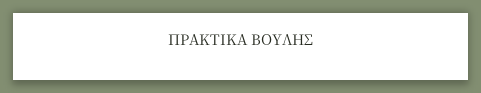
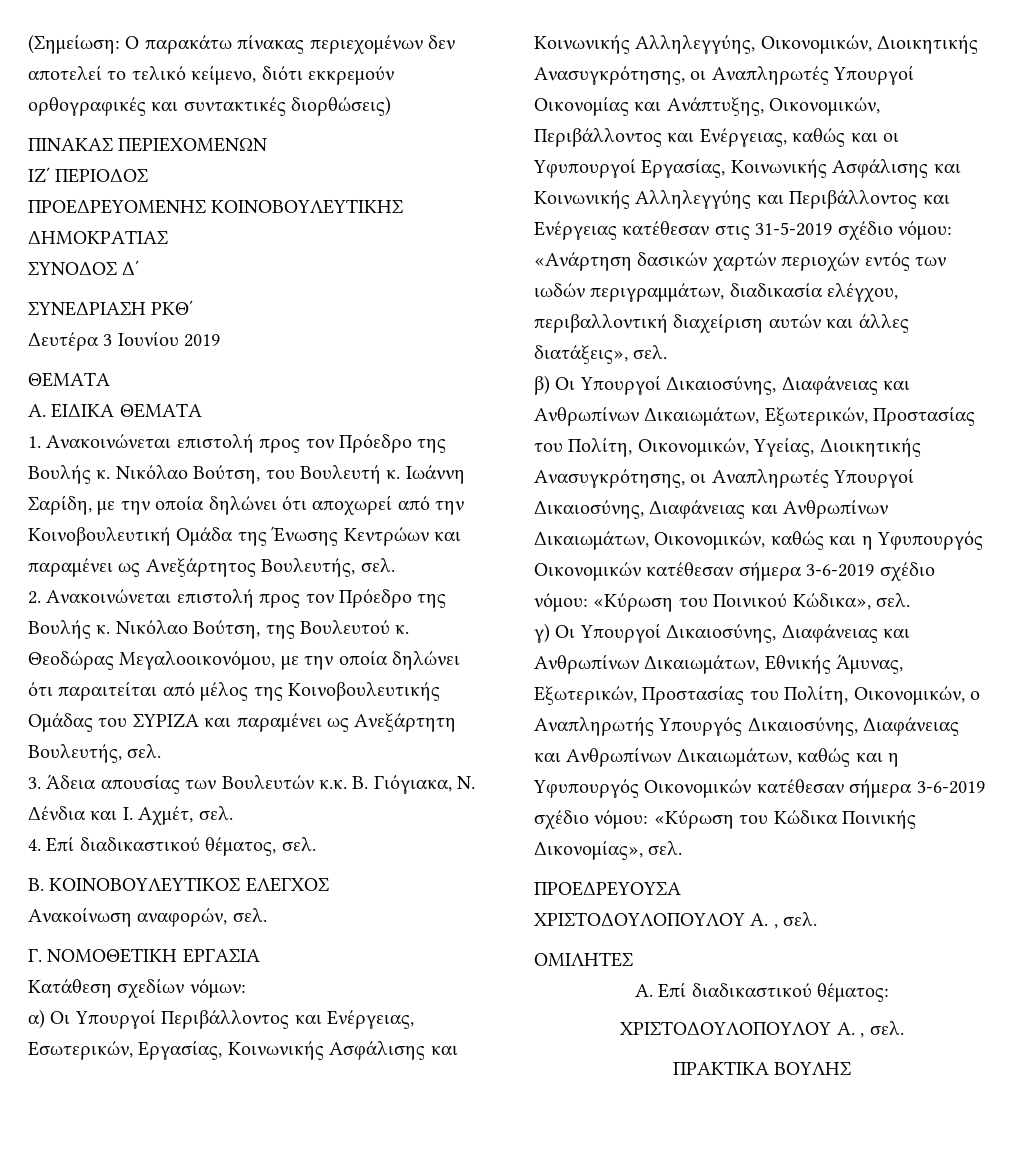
(168, 39) none -> [28,34,455,55] [28,65,394,85] [28,96,392,116] [28,137,268,152] [28,167,149,183] [28,199,404,214] [28,230,168,245] [28,260,140,276] [28,300,194,316] [28,331,221,351] [28,372,110,387] [28,403,202,418] [28,434,447,453] [28,465,465,484] [28,495,465,516] [28,526,461,546] [28,558,395,577] [28,589,447,608] [28,620,410,639] [28,650,460,670] [28,681,440,701] [28,713,457,732] [28,744,162,763] [28,774,476,794] [28,806,233,826] [28,836,316,856] [28,877,329,892] [28,907,267,927] [28,948,260,963] [28,978,246,999] [28,1009,414,1029] [28,1040,458,1060] [534,35,979,54] [534,65,915,85] [534,96,881,116] [534,128,899,147] [533,158,961,178] [534,190,950,209] [534,221,952,241] [534,252,946,272] [534,282,899,303] [534,313,909,334] [534,345,668,364] [534,375,910,395] [534,406,976,426] [534,437,921,457] [534,468,915,488] [534,499,889,519] [534,531,983,550] [534,562,935,582] [534,593,910,612] [534,623,910,643] [534,654,904,674] [534,685,980,705] [534,717,960,736] [534,747,899,767] [533,779,985,798] [534,810,916,830] [534,840,683,860] [534,881,681,896] [534,912,818,929] [534,952,633,967] [634,982,890,1002] [620,1021,904,1038] (Σημείωση: Ο παρακάτω πίνακας περιεχομένων δεν αποτελεί το τελικό κείμενο, διότι εκκρεμούν ορθογραφικές και συντακτικές διορθώσεις) // ΠΙΝΑΚΑΣ ΠΕΡΙΕΧΟΜΕΝΩΝ // ΙΖ΄ ΠΕΡΙΟΔΟΣ // ΠΡΟΕΔΡΕΥΟΜΕΝΗΣ ΚΟΙΝΟΒΟΥΛΕΥΤΙΚΗΣ ΔΗΜΟΚΡΑΤΙΑΣ // ΣΥΝΟΔΟΣ Δ΄ // ΣΥΝΕΔΡΙΑΣΗ ΡΚΘ΄ // Δευτέρα 3 Ιουνίου 2019 // ΘΕΜΑΤΑ // Α. ΕΙΔΙΚΑ ΘΕΜΑΤΑ // 1. Ανακοινώνεται επιστολή προς τον Πρόεδρο της Βουλής κ. Νικόλαο Βούτση, του Βουλευτή κ. Ιωάννη Σαρίδη, με την οποία δηλώνει ότι αποχωρεί από την Κοινοβουλευτική Ομάδα της Ένωσης Κεντρώων και παραμένει ως Ανεξάρτητος Βουλευτής, σελ. // 2. Ανακοινώνεται επιστολή προς τον Πρόεδρο της Βουλής κ. Νικόλαο Βούτση, της Βουλευτού κ. Θεοδώρας Μεγαλοοικονόμου, με την οποία δηλώνει ότι παραιτείται από μέλος της Κοινοβουλευτικής Ομάδας του ΣΥΡΙΖΑ και παραμένει ως Ανεξάρτητη Βουλευτής, σελ. // 3. Άδεια απουσίας των Βουλευτών κ.κ. Β. Γιόγιακα, Ν. Δένδια και Ι. Αχμέτ, σελ. // 4. Επί διαδικαστικού θέματος, σελ. // Β. ΚΟΙΝΟΒΟΥΛΕΥΤΙΚΟΣ ΕΛΕΓΧΟΣ // Ανακοίνωση αναφορών, σελ. // Γ. ΝΟΜΟΘΕΤΙΚΗ ΕΡΓΑΣΙΑ // Κατάθεση σχεδίων νόμων: // α) Οι Υπουργοί Περιβάλλοντος και Ενέργειας, Εσωτερικών, Εργασίας, Κοινωνικής Ασφάλισης και Κοινωνικής Αλληλεγγύης, Οικονομικών, Διοικητικής Ανασυγκρότησης, οι Αναπληρωτές Υπουργοί Οικονομίας και Ανάπτυξης, Οικονομικών, Περιβάλλοντος και Ενέργειας, καθώς και οι Υφυπουργοί Εργασίας, Κοινωνικής Ασφάλισης και Κοινωνικής Αλληλεγγύης και Περιβάλλοντος και Ενέργειας κατέθεσαν στις 31-5-2019 σχέδιο νόμου: «Ανάρτηση δασικών χαρτών περιοχών εντός των ιωδών περιγραμμάτων, διαδικασία ελέγχου, περιβαλλοντική διαχείριση αυτών και άλλες διατάξεις», σελ. // β) Οι Υπουργοί Δικαιοσύνης, Διαφάνειας και Ανθρωπίνων Δικαιωμάτων, Εξωτερικών, Προστασίας του Πολίτη, Οικονομικών, Υγείας, Διοικητικής Ανασυγκρότησης, οι Αναπληρωτές Υπουργοί Δικαιοσύνης, Διαφάνειας και Ανθρωπίνων Δικαιωμάτων, Οικονομικών, καθώς και η Υφυπουργός Οικονομικών κατέθεσαν σήμερα 3-6-2019 σχέδιο νόμου: «Κύρωση του Ποινικού Κώδικα», σελ. // γ) Οι Υπουργοί Δικαιοσύνης, Διαφάνειας και Ανθρωπίνων Δικαιωμάτων, Εθνικής Άμυνας, Εξωτερικών, Προστασίας του Πολίτη, Οικονομικών, ο Αναπληρωτής Υπουργός Δικαιοσύνης, Διαφάνειας και Ανθρωπίνων Δικαιωμάτων, καθώς και η Υφυπουργός Οικονομικών κατέθεσαν σήμερα 3-6-2019 σχέδιο νόμου: «Κύρωση του Κώδικα Ποινικής Δικονομίας», σελ. // ΠΡΟΕΔΡΕΥΟΥΣΑ // ΧΡΙΣΤΟΔΟΥΛΟΠΟΥΛΟΥ Α. , σελ. // ΟΜΙΛΗΤΕΣ // Α. Επί διαδικαστικού θέματος: // ΧΡΙΣΤΟΔΟΥΛΟΠΟΥΛΟΥ Α. , σελ. //

